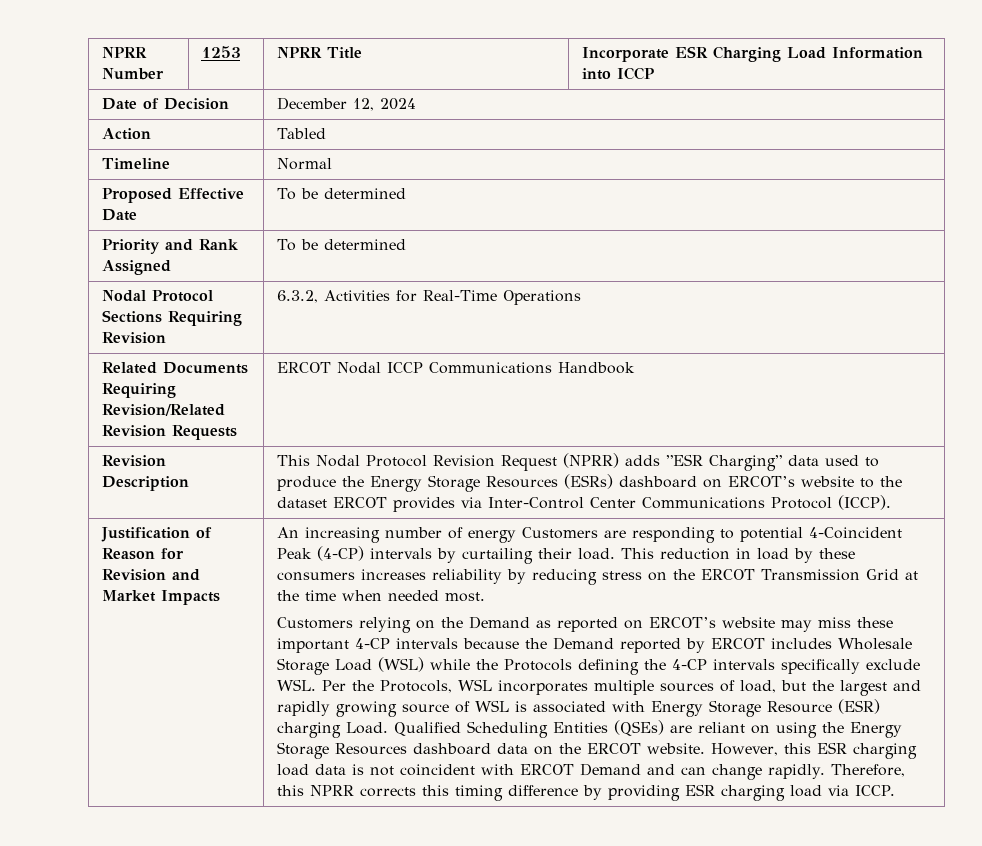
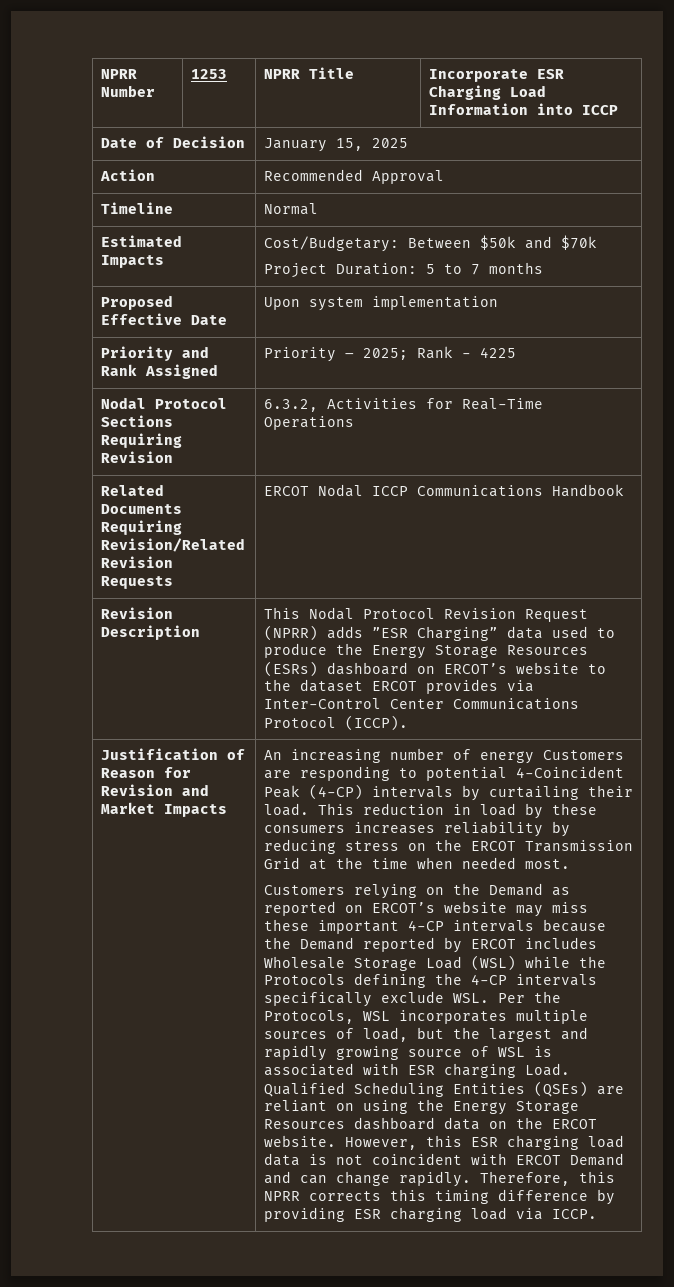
[276,97,416,111] December 12, 2024 -> [263,138,408,152] January 15, 2025
[276,128,327,139] Tabled -> [263,169,444,184] Recommended Approval
(332, 164) none -> [100,235,182,247] [100,255,164,268] [263,235,597,252] [263,262,543,278] // Estimated Impacts | Cost/Budgetary: Between $50k and $70k // Project Duration: 5 to 7 months
[276,188,407,200] To be determined -> [263,296,498,311] Upon system implementation
[276,239,407,251] To be determined -> [263,346,516,362] Priority – 2025; Rank - 4225
[650,699,880,717] Energy Storage Resource (ESR) -> [407,1065,435,1075] ESR

